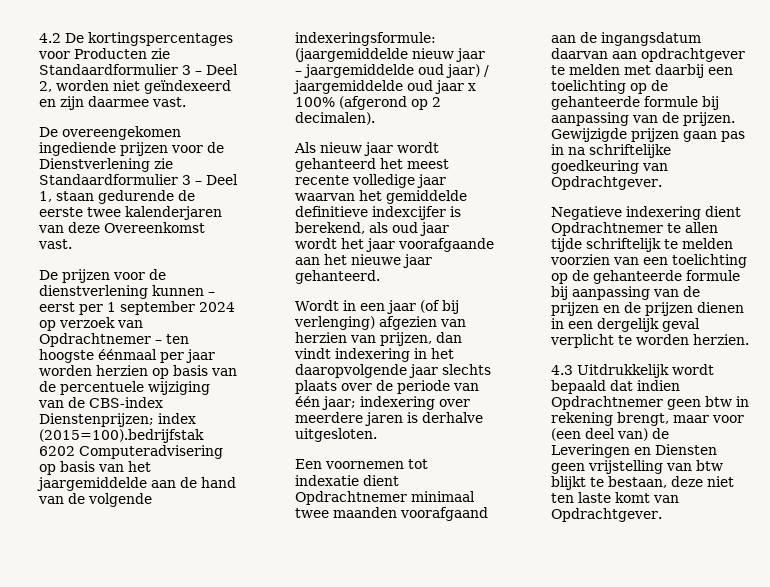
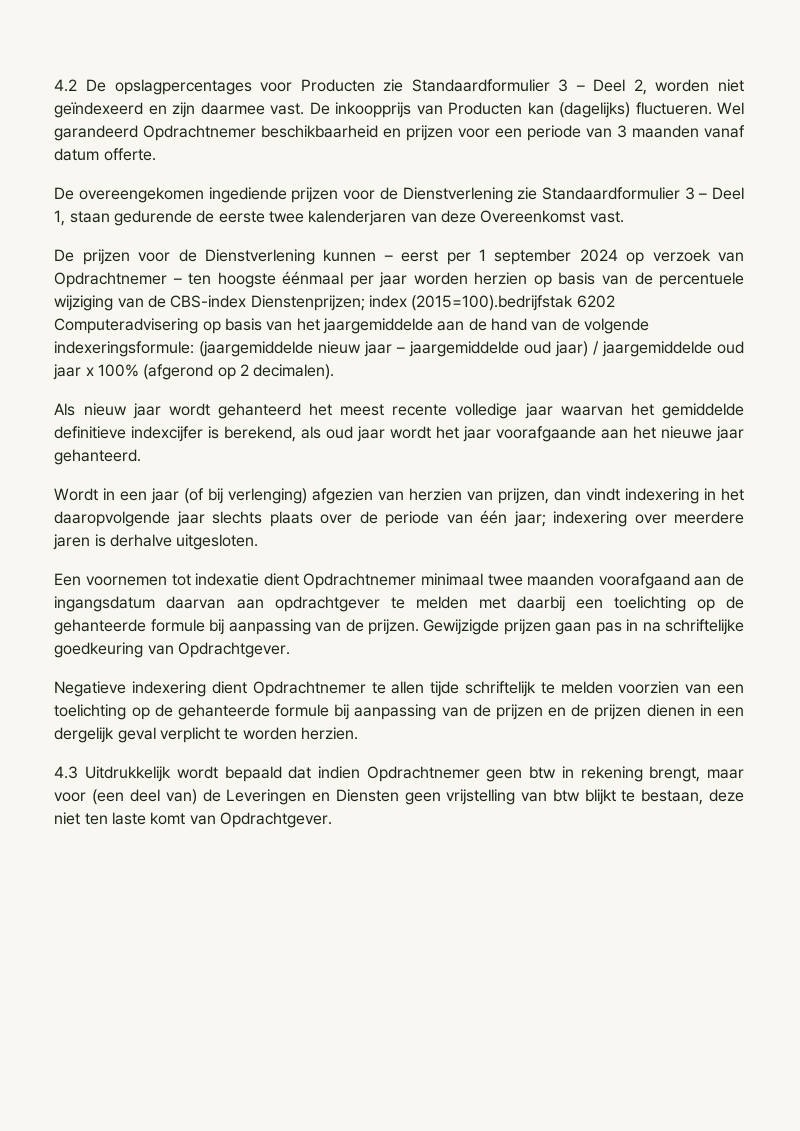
[88,32,234,46] kortingspercentages -> [114,79,252,95] opslagpercentages
(187, 102) none -> [309,102,744,118] [54,125,745,141] [54,148,156,161] De inkoopprijs van Producten kan (dagelijks) fluctueren. Wel garandeerd Opdrachtnemer beschikbaarheid en prijzen voor een periode van 3 maanden vanaf datum offerte.
[39,285,149,299] dienstverlening -> [205,249,316,265] Dienstverlening

